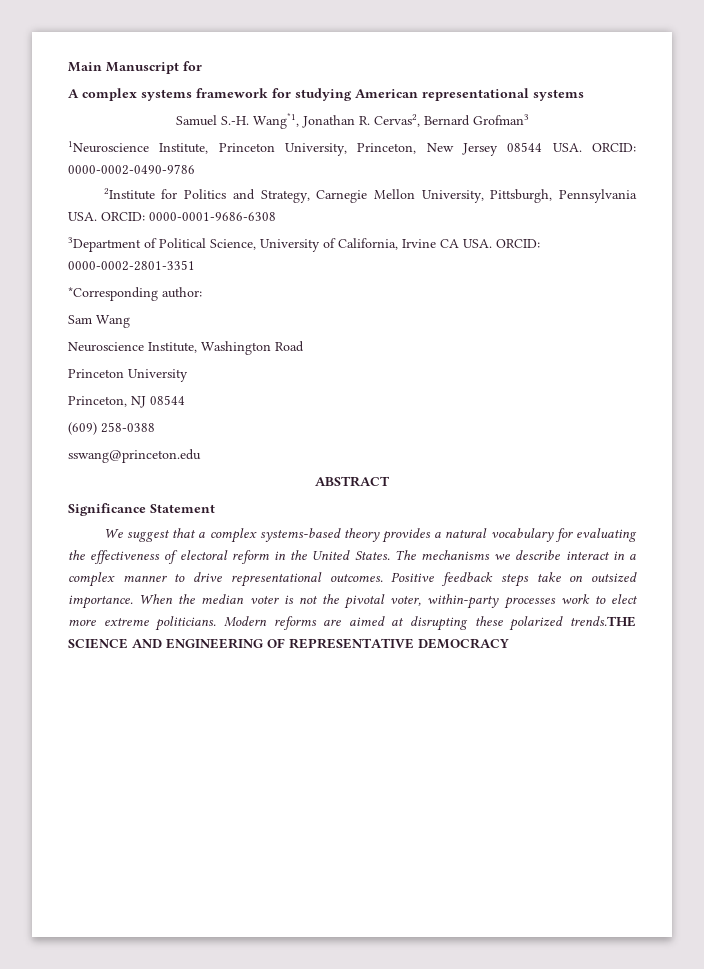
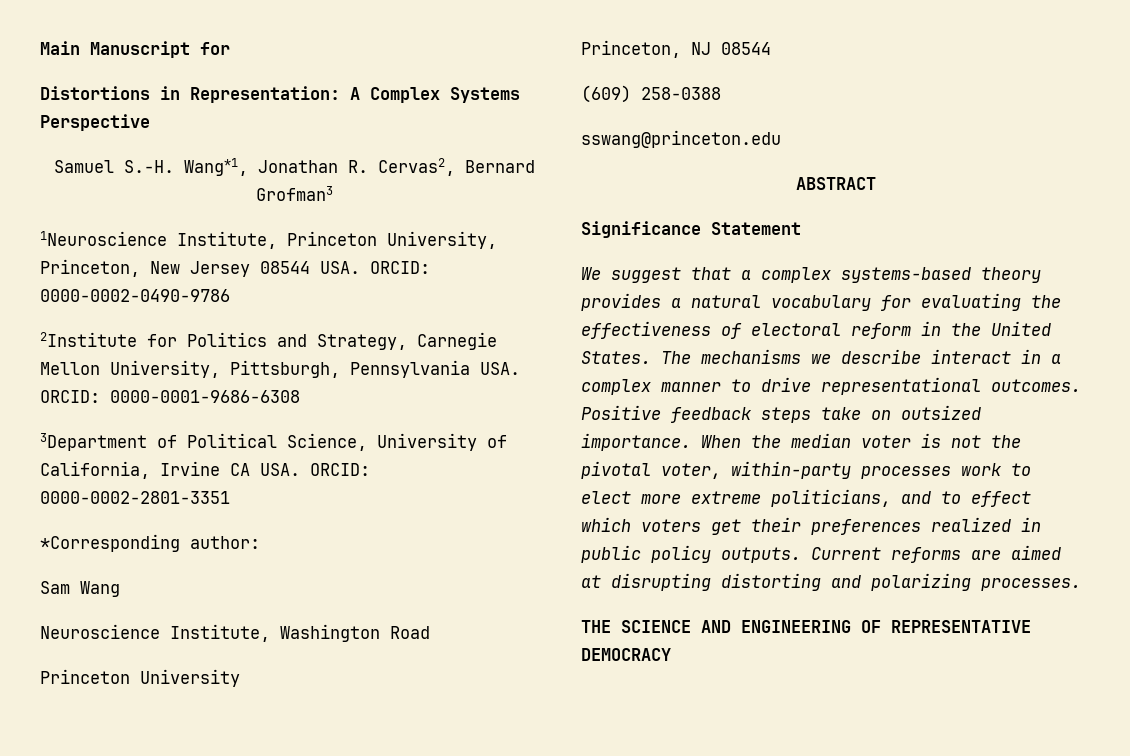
[68,88,584,101] A complex systems framework for studying American representational systems -> [40,86,520,103] [40,114,150,131] Distortions in Representation: A Complex Systems Perspective
[155,616,267,631] politicians. Modern -> [771,489,1031,507] [581,517,1041,535] [581,545,881,563] politicians, and to effect which voters get their preferences realized in public policy outputs. Current
[474,616,636,631] these polarized trends.THE -> [721,573,1081,591] [581,620,611,633] distorting and polarizing processes. // THE

